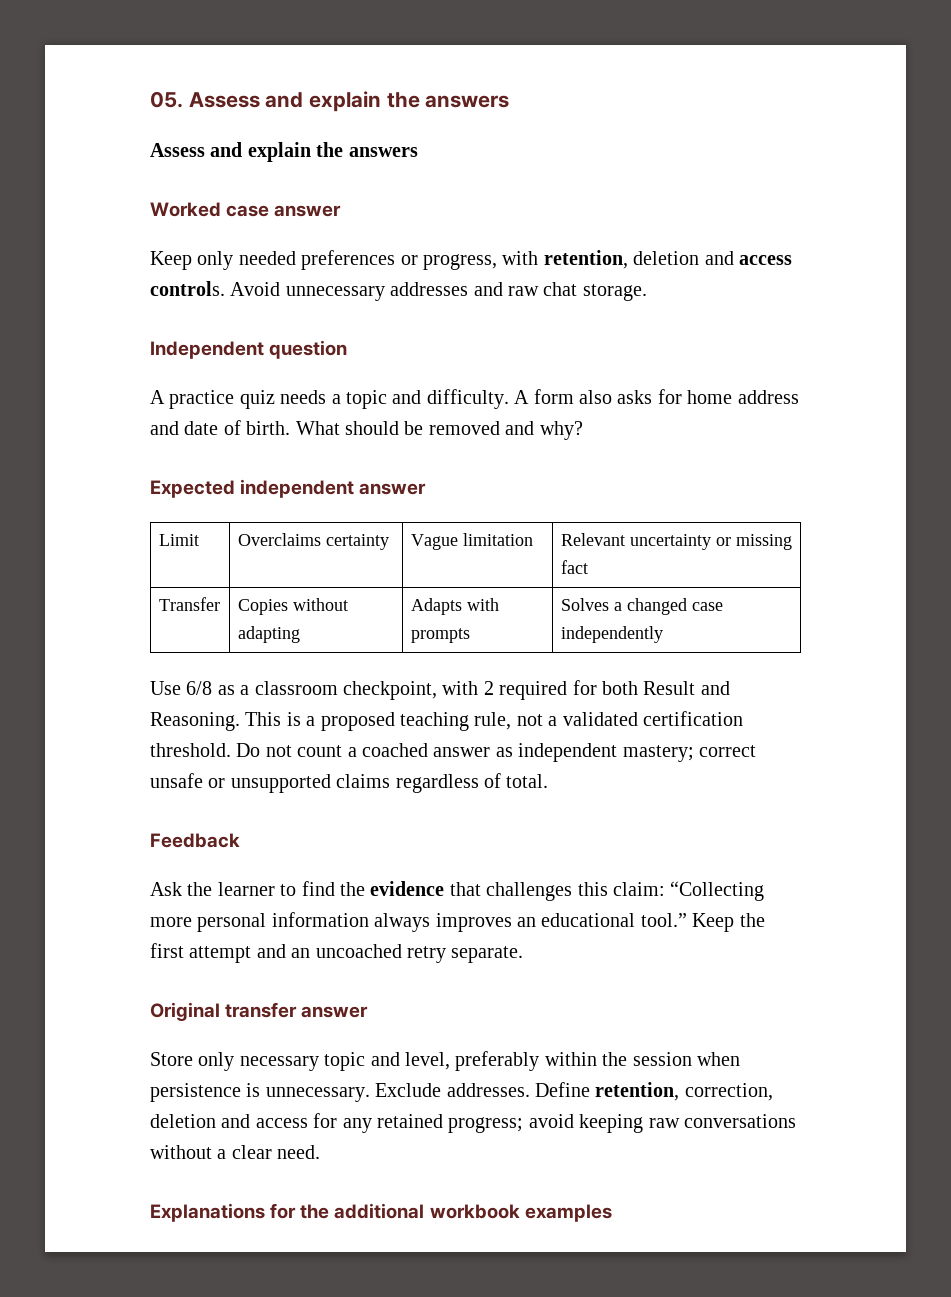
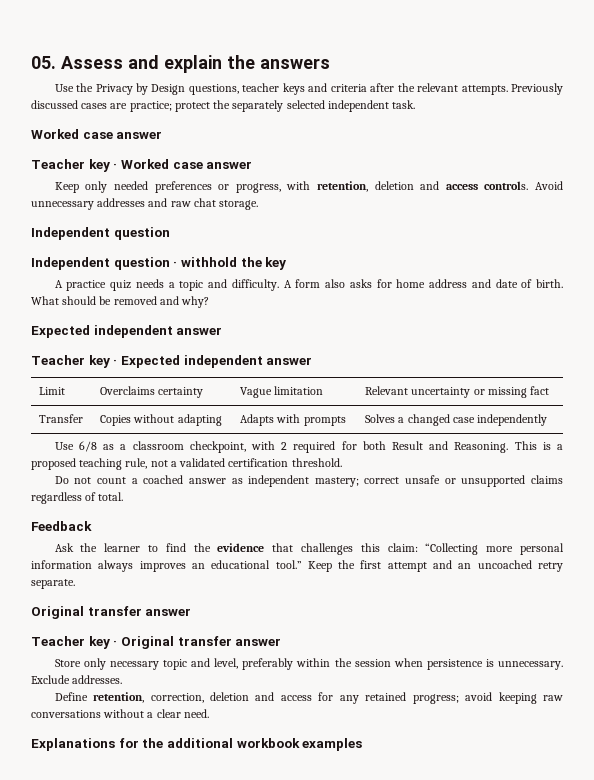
[150,142,418,162] Assess and explain the answers // -> [54,83,563,95] [31,100,416,112] [31,129,163,139] [31,159,118,172] Use the Privacy by Design questions, teacher keys and criteria after the relevant attempts. Previously discussed cases are practice; protect the separately selected independent task. // Worked case answer // Teacher key ·
(348, 349) none -> [31,257,287,270] // Independent question · withhold the key
(427, 489) none -> [31,355,313,368] // Teacher key · Expected independent answer
(231, 750) none -> (342, 462) //
(369, 1012) none -> [31,636,282,649] // Teacher key · Original transfer answer
(530, 1090) none -> (123, 679) //

